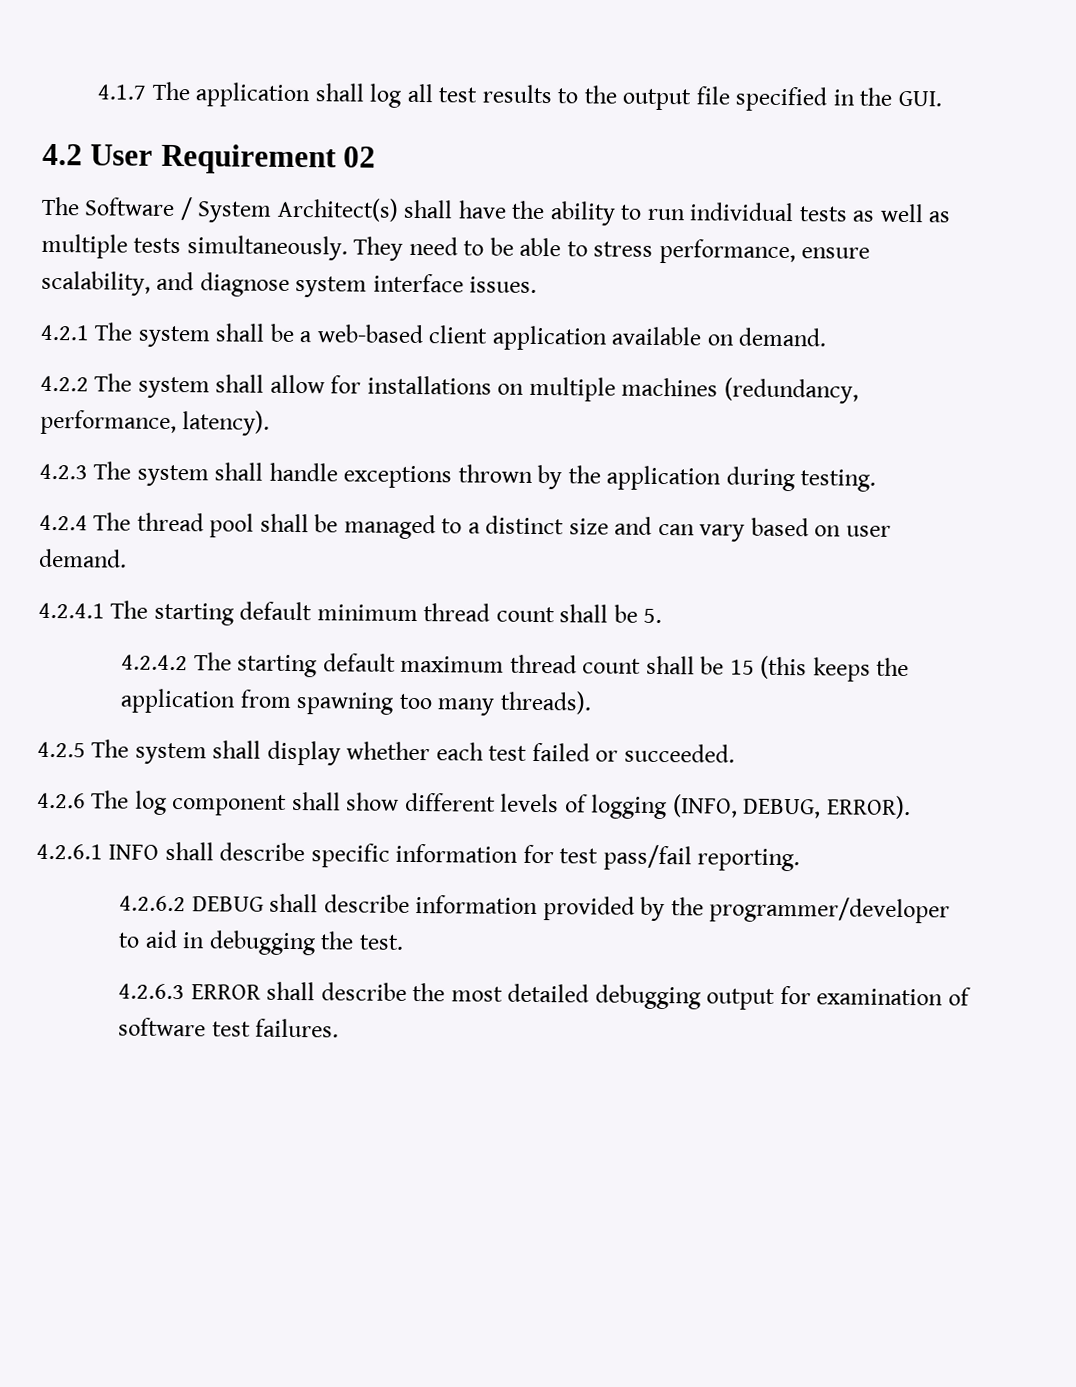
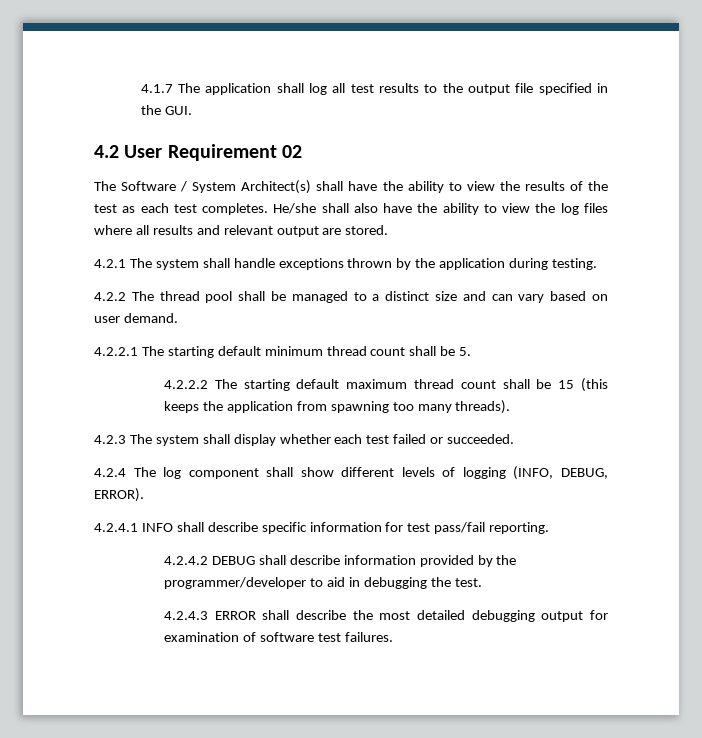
[646,202,951,223] [41,233,871,265] [41,270,538,298] [40,322,828,351] [40,373,859,404] [40,409,271,436] [39,463,88,480] run individual tests as well as multiple tests simultaneously. They need to be able to stress performance, ensure scalability, and diagnose system interface issues. // 4.2.1 The system shall be a web-based client application available on demand. // 4.2.2 The system shall allow for installations on multiple machines (redundancy, performance, latency). // 4.2.3 -> [466,181,608,191] [94,203,608,215] [94,225,389,237] [94,259,126,268] view the results of the test as each test completes. He/she shall also have the ability to view the log files where all results and relevant output are stored. // 4.2.1
[39,514,88,531] 4.2.4 -> [94,292,126,301] 4.2.2
[38,602,105,619] 4.2.4.1 -> [94,347,138,356] 4.2.2.1
[121,654,189,671] 4.2.4.2 -> [164,380,209,389] 4.2.2.2
[37,741,86,758] 4.2.5 -> [94,435,126,444] 4.2.3
[37,792,86,809] 4.2.6 -> [94,468,126,477] 4.2.4
[36,843,103,860] 4.2.6.1 -> [94,523,138,532] 4.2.4.1
[119,895,187,912] 4.2.6.2 -> [164,556,209,565] 4.2.4.2
[118,983,186,1000] 4.2.6.3 -> [164,611,209,620] 4.2.4.3

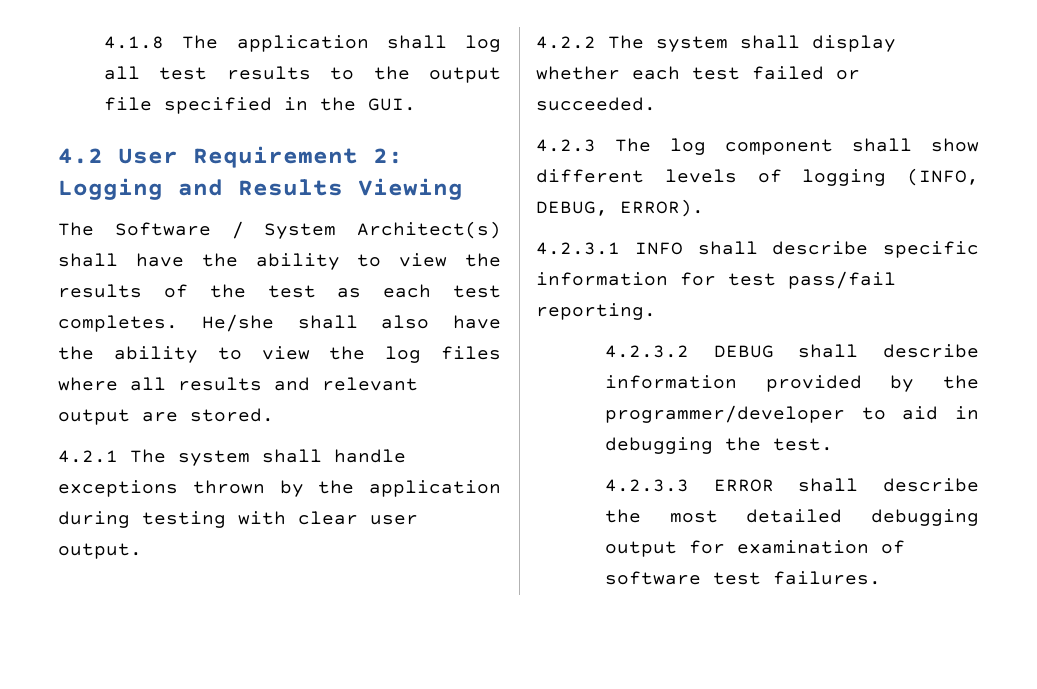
[140,84,173,93] 4.1.7 -> [104,36,165,49] 4.1.8
[281,145,302,158] 02 -> [373,148,403,164] [58,178,463,200] 2: Logging and Results Viewing
[552,258,598,270] [94,291,609,303] [94,313,178,323] [94,346,472,358] [164,378,609,392] [164,400,511,414] [94,435,126,444] testing. // 4.2.2 The thread pool shall be managed to a distinct size and can vary based on user demand. // 4.2.2.1 The starting default minimum thread count shall be 5. // 4.2.2.2 The starting default maximum thread count shall be 15 (this keeps the application from spawning too many threads). // 4.2.3 -> [142,511,418,528] [58,543,142,559] [536,36,596,49] testing with clear user output. // 4.2.2
[94,468,126,477] 4.2.4 -> [536,139,596,152] 4.2.3
[94,523,138,532] 4.2.4.1 -> [536,242,620,255] 4.2.3.1
[164,556,209,565] 4.2.4.2 -> [605,345,690,358] 4.2.3.2
[164,611,209,620] 4.2.4.3 -> [605,479,690,492] 4.2.3.3

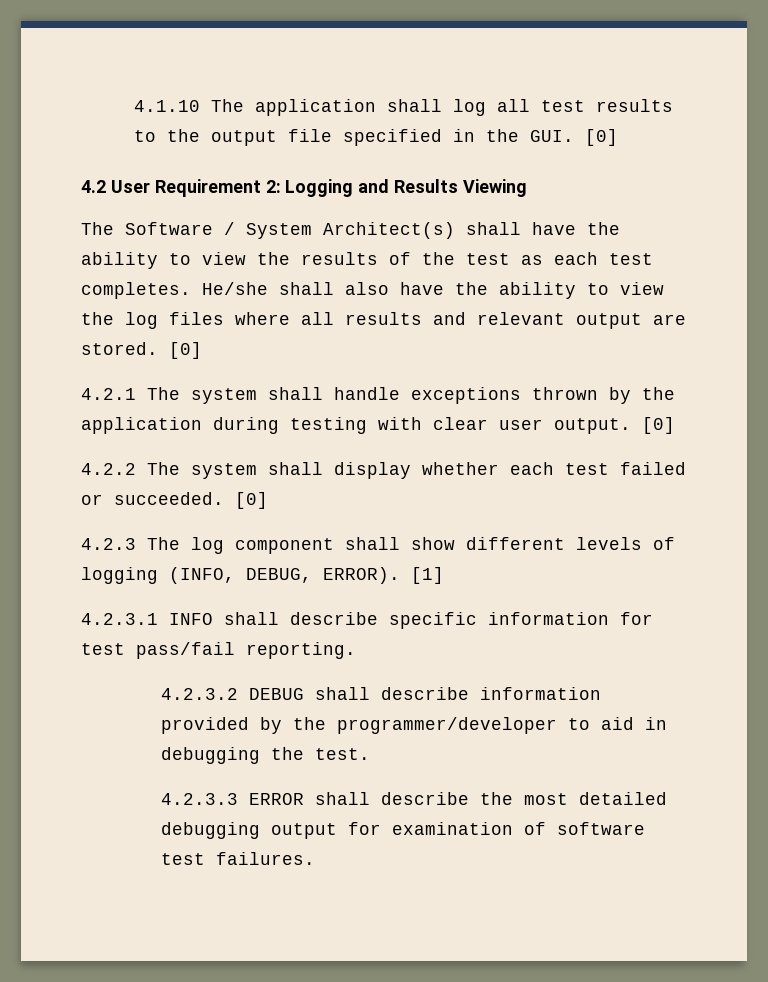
[104,36,165,49] 4.1.8 -> [134,100,201,112] 4.1.10
(417, 104) none -> [585,129,619,146] [0]
(274, 415) none -> [169,342,202,359] [0]
(142, 551) none -> [642,417,675,434] [0]
(656, 104) none -> [235,492,268,509] [0]
(704, 208) none -> [411,567,444,584] [1]

